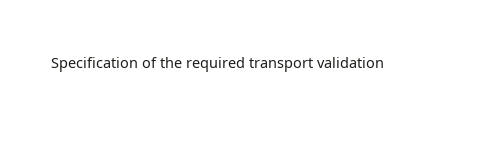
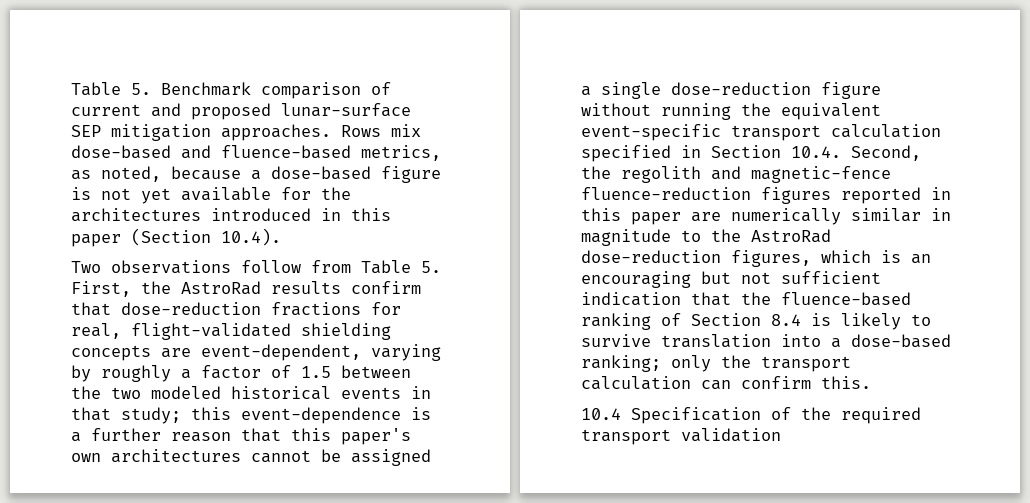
(51, 64) none -> [71,82,391,99] [71,103,411,120] [71,124,421,141] [71,145,441,161] [71,166,441,183] [71,187,351,204] [71,208,391,222] [71,228,281,247] [71,260,441,274] [71,281,421,297] [71,302,401,316] [71,323,391,340] [71,344,441,361] [71,365,411,382] [71,386,431,400] [71,407,431,424] [71,428,411,445] [71,449,431,466] [581,82,881,99] [581,103,881,120] [581,124,941,141] [581,145,921,162] [581,166,891,183] [581,187,951,204] [581,208,951,225] [581,229,831,246] [581,250,931,267] [581,271,881,288] [581,292,911,306] [581,313,931,330] [581,334,951,348] [581,355,851,372] [581,376,871,390] [581,408,621,420] Table 5. Benchmark comparison of current and proposed lunar-surface SEP mitigation approaches. Rows mix dose-based and fluence-based metrics, as noted, because a dose-based figure is not yet available for the architectures introduced in this paper (Section 10.4). // Two observations follow from Table 5. First, the AstroRad results confirm that dose-reduction fractions for real, flight-validated shielding concepts are event-dependent, varying by roughly a factor of 1.5 between the two modeled historical events in that study; this event-dependence is a further reason that this paper's own architectures cannot be assigned a single dose-reduction figure without running the equivalent event-specific transport calculation specified in Section 10.4. Second, the regolith and magnetic-fence fluence-reduction figures reported in this paper are numerically similar in magnitude to the AstroRad dose-reduction figures, which is an encouraging but not sufficient indication that the fluence-based ranking of Section 8.4 is likely to survive translation into a dose-based ranking; only the transport calculation can confirm this. // 10.4

